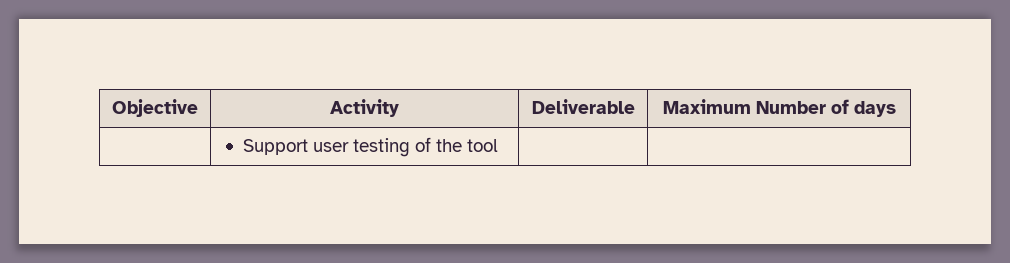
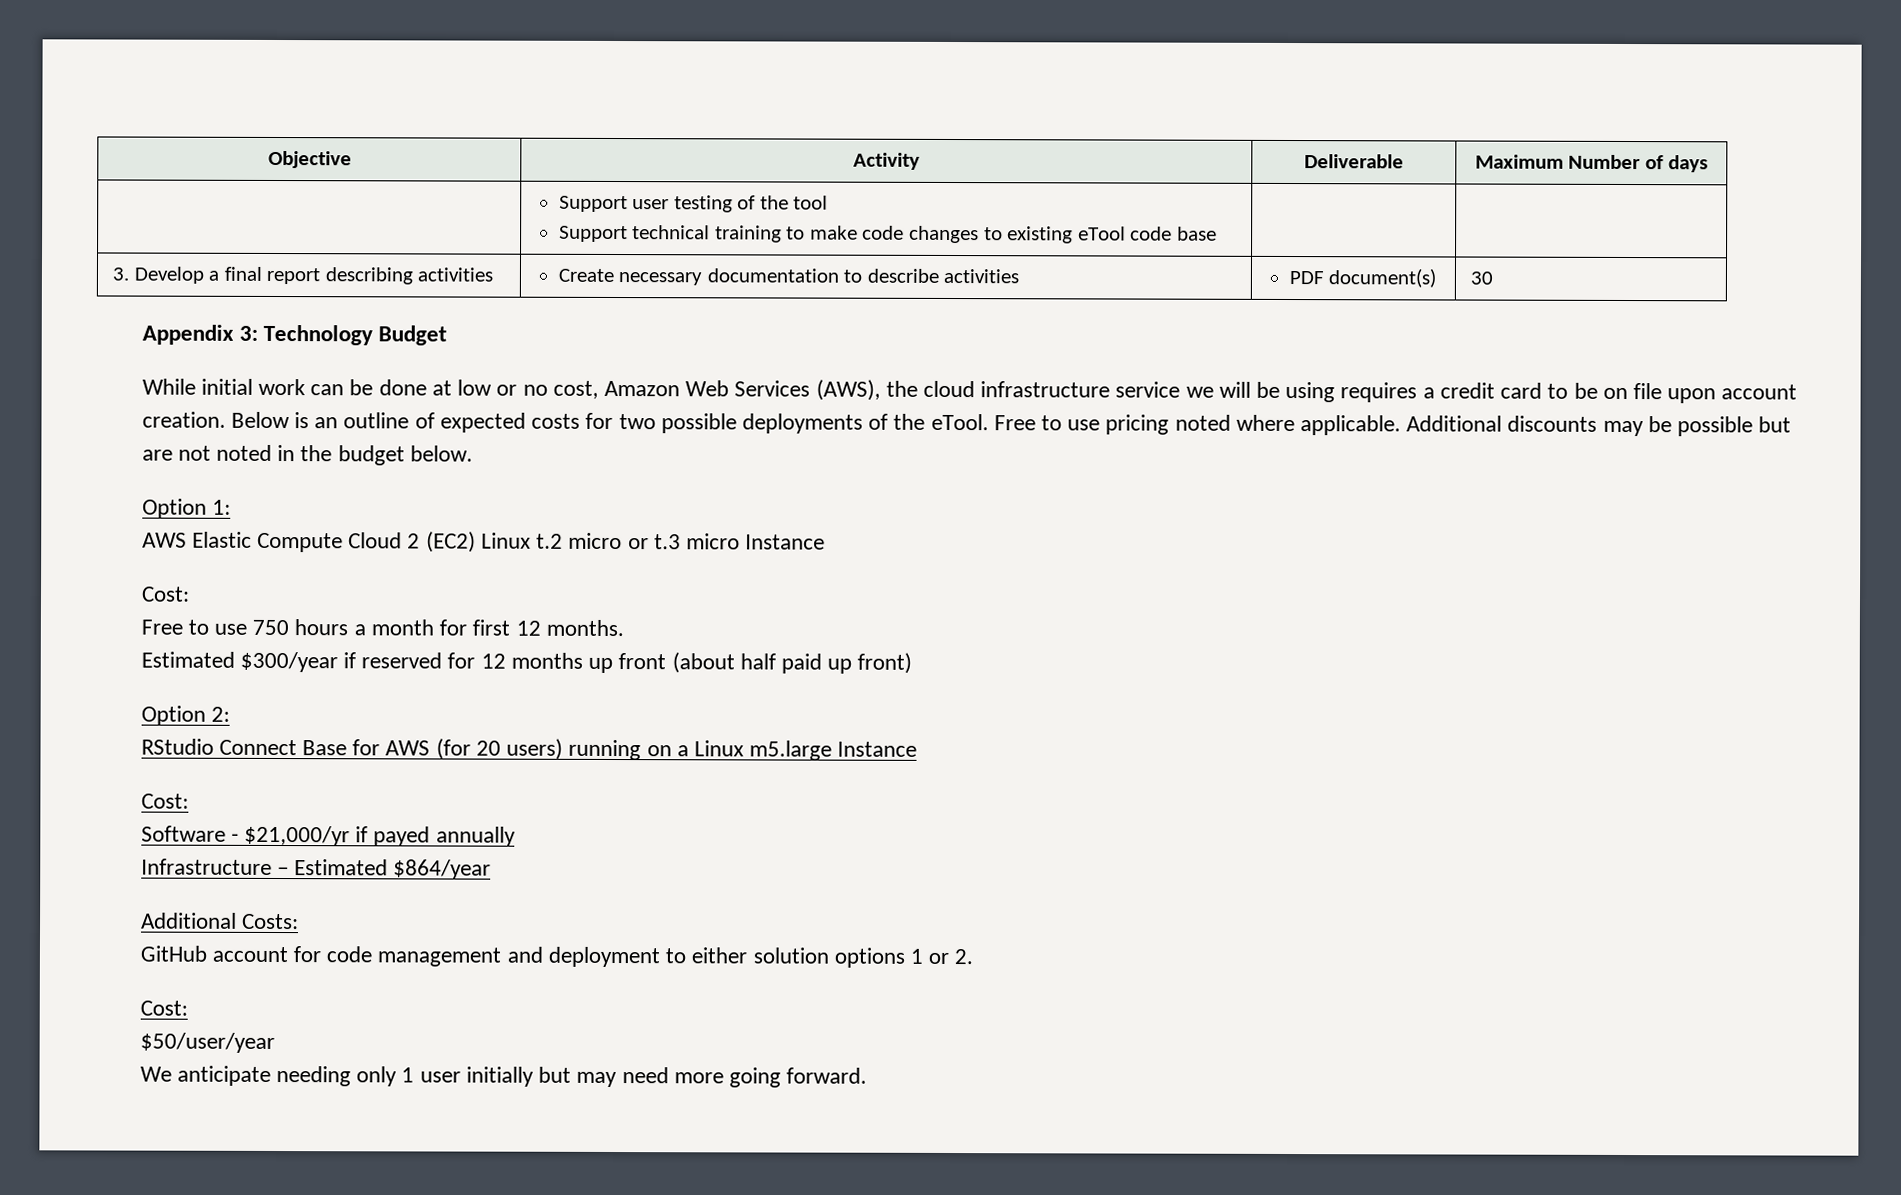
(498, 145) | | -> [558,225,1217,244] [112,266,494,285] [557,268,1020,286] [1288,268,1437,288] [1470,271,1494,285] [141,324,448,346] [141,378,1798,404] [141,411,1792,437] [141,444,473,466] [141,498,231,519] [141,531,826,553] [140,586,190,602] [140,619,624,637] [140,651,913,674] [140,705,230,726] [140,738,918,761] [140,793,189,809] [140,825,516,847] [140,858,492,880] [140,912,299,930] [139,945,974,968] [139,1000,188,1016] [139,1032,275,1053] [139,1065,868,1088] // Support technical training to make code changes to existing eTool code base | | // 3. Develop a final report describing activities | Create necessary documentation to describe activities | PDF document(s) | 30 // Appendix 3: Technology Budget // While initial work can be done at low or no cost, Amazon Web Services (AWS), the cloud infrastructure service we will be using requires a credit card to be on file upon account creation. Below is an outline of expected costs for two possible deployments of the eTool. Free to use pricing noted where applicable. Additional discounts may be possible but are not noted in the budget below. // Option 1: // AWS Elastic Compute Cloud 2 (EC2) Linux t.2 micro or t.3 micro Instance // Cost: // Free to use 750 hours a month for first 12 months. // Estimated $300/year if reserved for 12 months up front (about half paid up front) // Option 2: // RStudio Connect Base for AWS (for 20 users) running on a Linux m5.large Instance // Cost: // Software - $21,000/yr if payed annually // Infrastructure – Estimated $864/year // Additional Costs: // GitHub account for code management and deployment to either solution options 1 or 2. // Cost: // $50/user/year // We anticipate needing only 1 user initially but may need more going forward.

